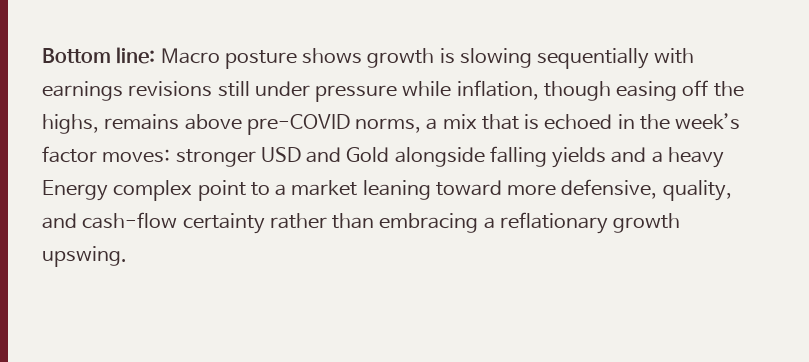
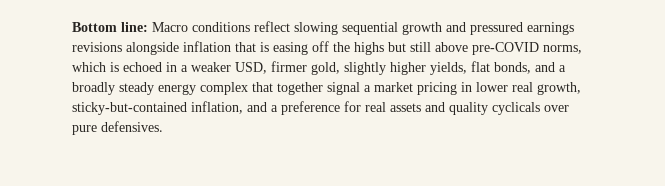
[224,48,695,69] [42,80,744,102] [42,113,741,135] [42,146,724,168] [42,179,732,201] [42,212,681,234] [42,246,127,267] posture shows growth is slowing sequentially with earnings revisions still under pressure while inflation, though easing off the highs, remains above pre-COVID norms, a mix that is echoed in the week’s factor moves: stronger USD and Gold alongside falling yields and a heavy Energy complex point to a market leaning toward more defensive, quality, and cash-flow certainty rather than embracing a reflationary growth upswing. -> [192,21,574,35] [72,41,582,55] [72,61,566,75] [72,82,581,95] [72,101,569,115] [72,121,163,135] conditions reflect slowing sequential growth and pressured earnings revisions alongside inflation that is easing off the highs but still above pre-COVID norms, which is echoed in a weaker USD, firmer gold, slightly higher yields, flat bonds, and a broadly steady energy complex that together signal a market pricing in lower real growth, sticky-but-contained inflation, and a preference for real assets and quality cyclicals over pure defensives.

